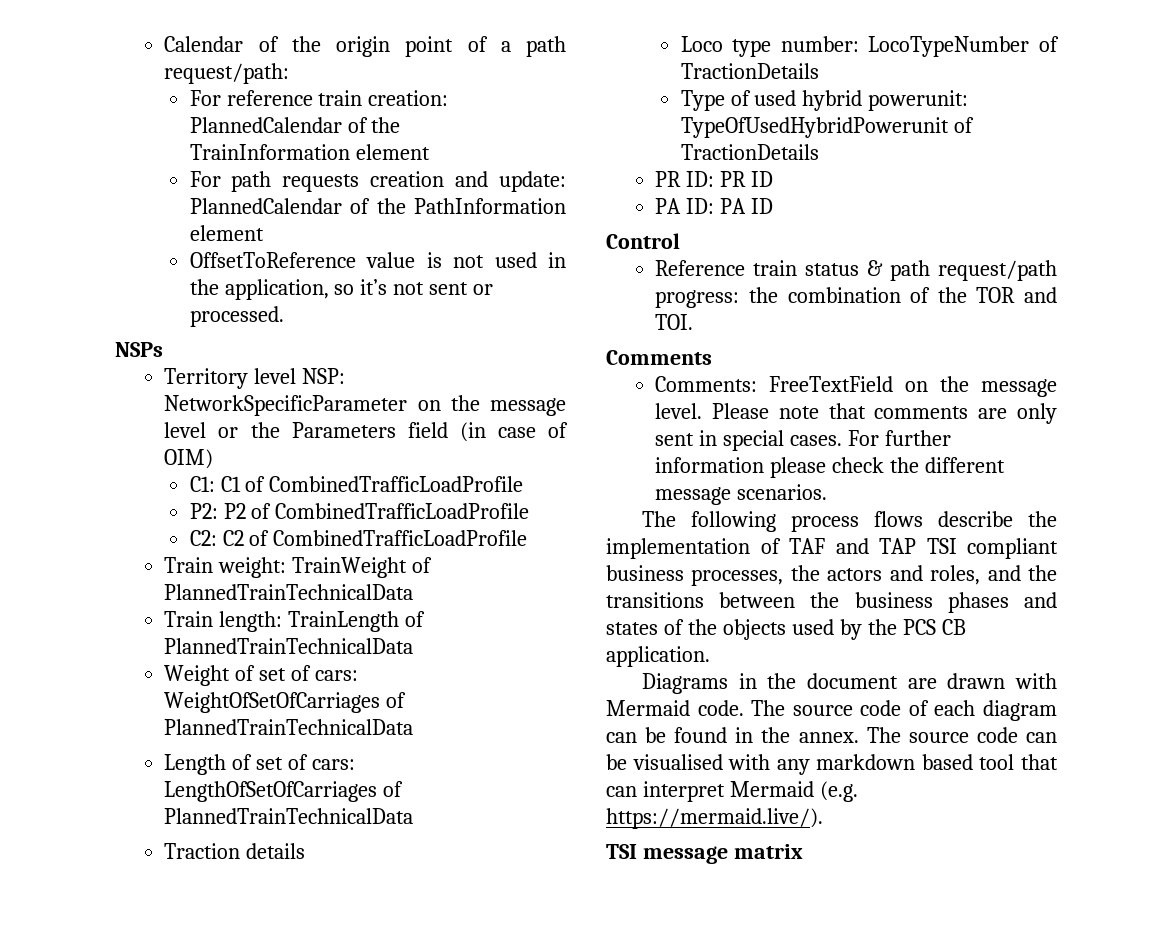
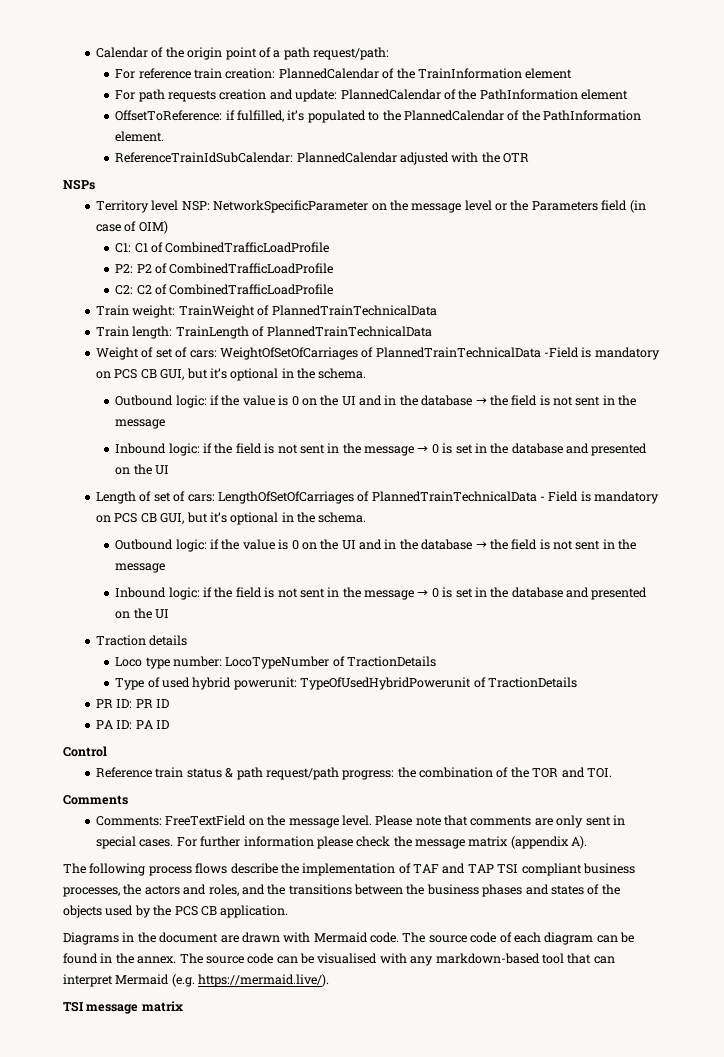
[189,252,566,268] [189,279,494,300] [189,306,284,327] OffsetToReference value is not used in the application, so it’s not sent or processed. -> [115,110,642,123] [115,131,165,142] [115,152,530,165] OffsetToReference: if fulfilled, it’s populated to the PlannedCalendar of the PathInformation element. // ReferenceTrainIdSubCalendar: PlannedCalendar adjusted with the OTR
(414, 727) none -> [544,347,660,360] [96,368,367,381] [115,395,637,408] [115,419,166,429] [115,443,648,456] [115,464,170,475] -Field is mandatory on PCS CB GUI, but it’s optional in the schema. // Outbound logic: if the value is 0 on the UI and in the database → the field is not sent in the message // Inbound logic: if the field is not sent in the message → 0 is set in the database and presented on the UI
(414, 816) none -> [540,491,660,504] [96,512,367,525] [115,539,637,552] [115,563,166,573] [115,587,648,600] [115,608,170,619] - Field is mandatory on PCS CB GUI, but it’s optional in the schema. // Outbound logic: if the value is 0 on the UI and in the database → the field is not sent in the message // Inbound logic: if the field is not sent in the message → 0 is set in the database and presented on the UI
[925,457,1006,473] [655,484,828,505] different message scenarios. -> [415,836,588,849] message matrix (appendix A).
[816,754,973,770] markdown based -> [435,953,540,964] markdown-based

